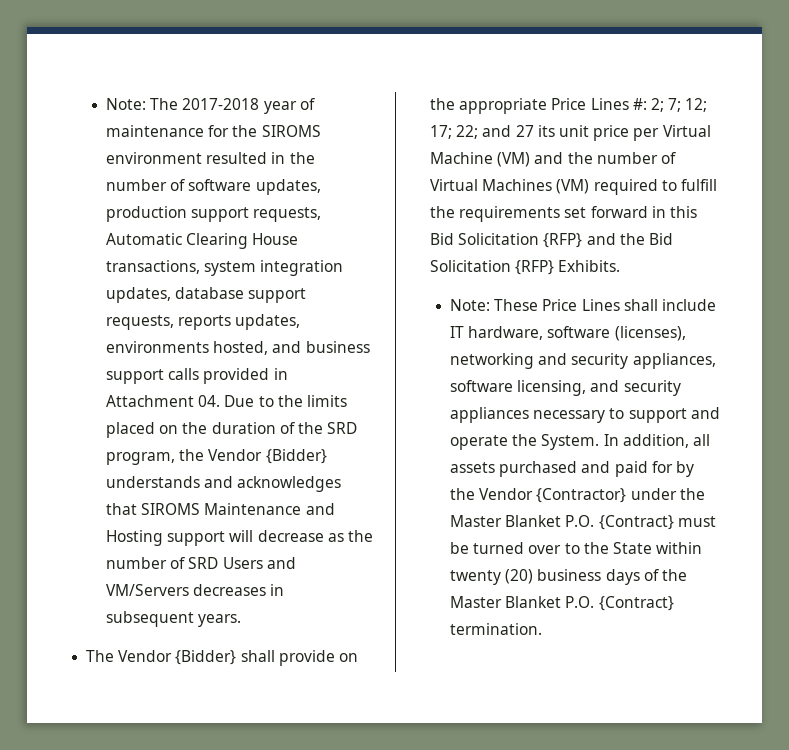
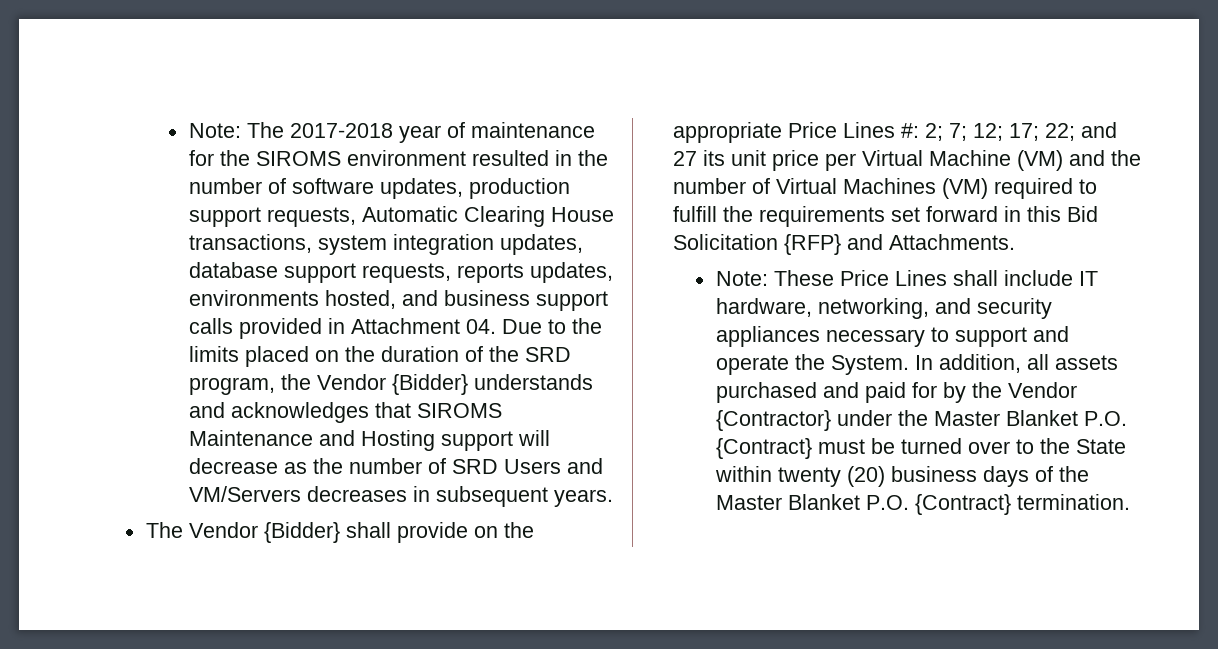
[619,233,673,245] [430,260,621,275] the Bid Solicitation {RFP} Exhibits. -> [888,234,1015,250] Attachments.
[547,326,686,341] [449,353,716,369] [449,380,587,396] software (licenses), networking and security appliances, software licensing, -> [817,298,929,319] networking,

